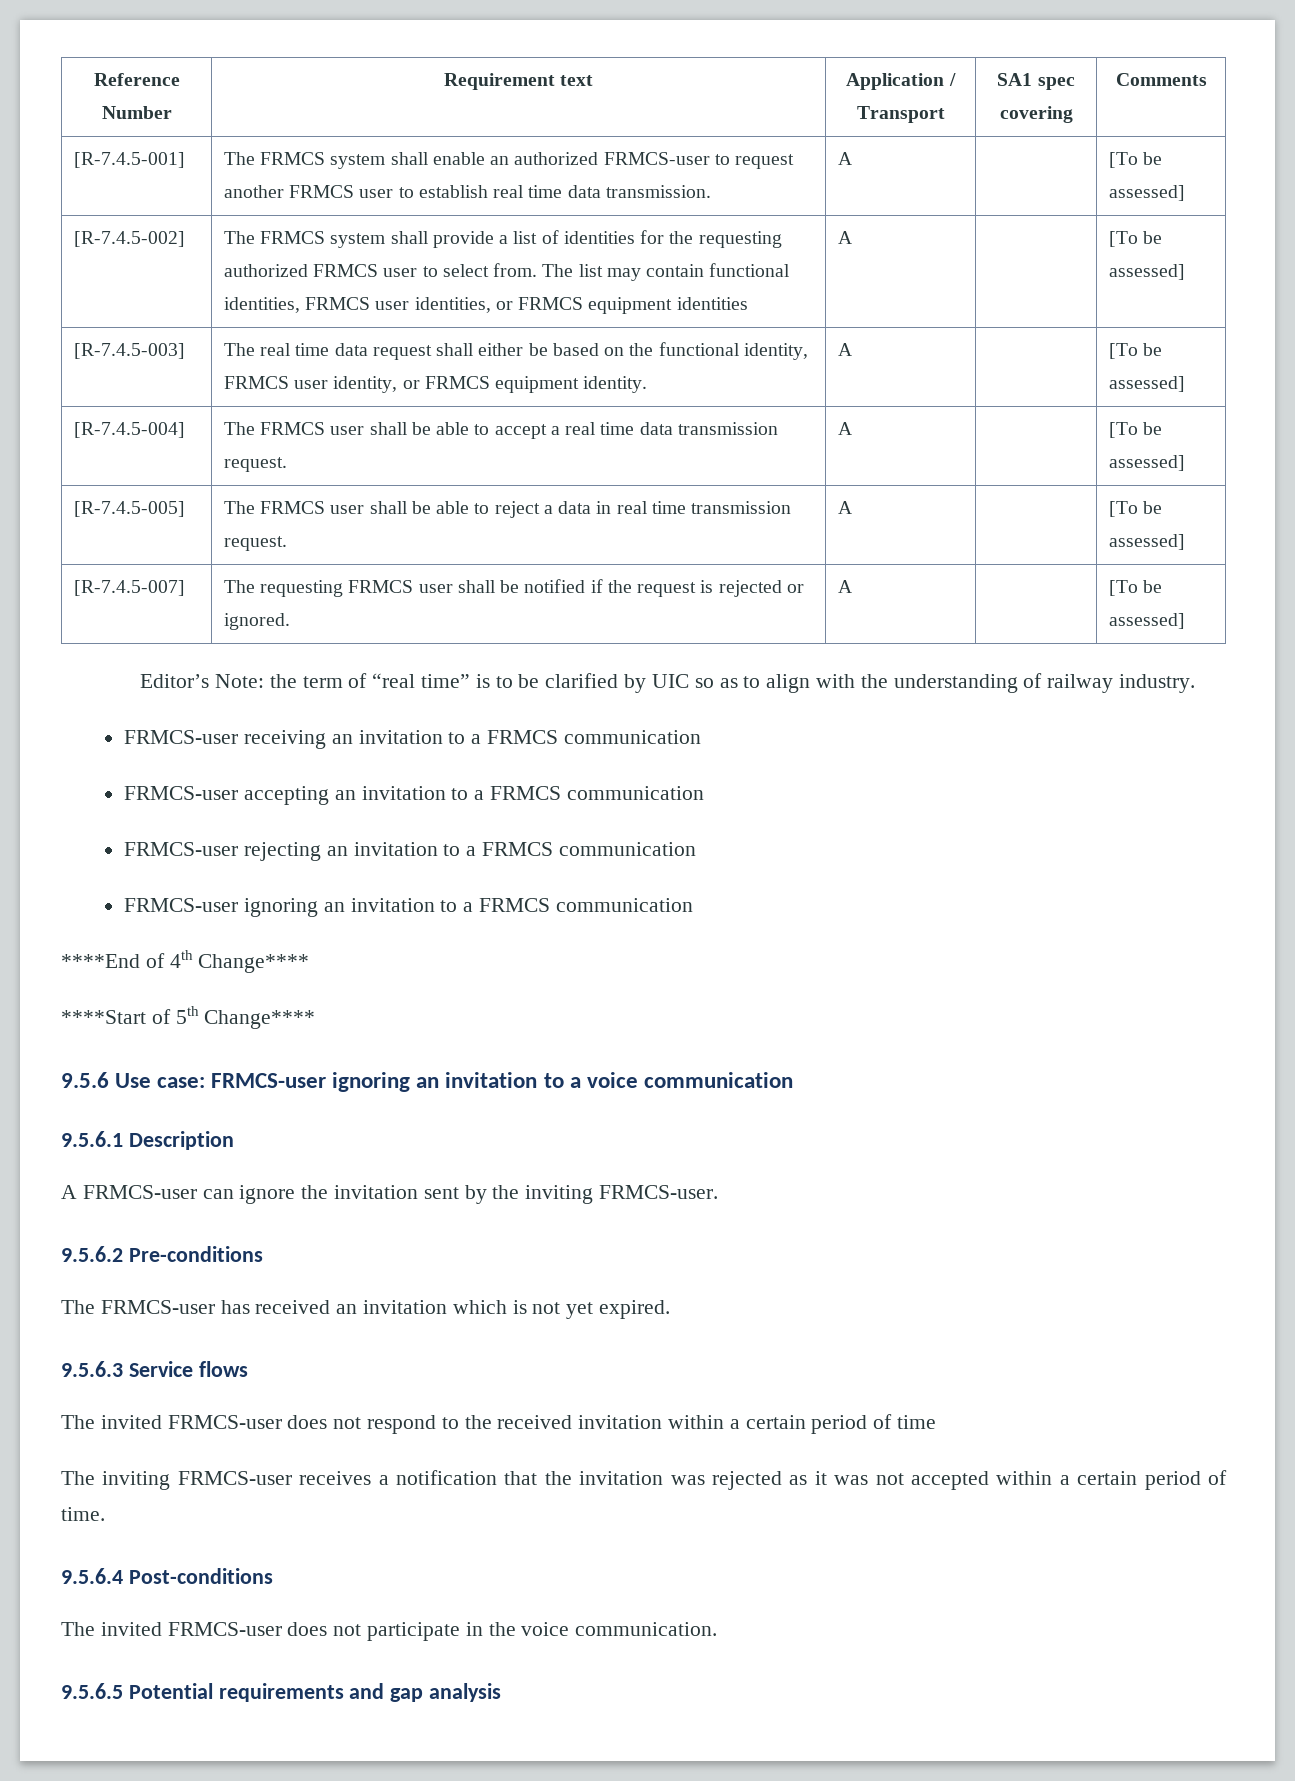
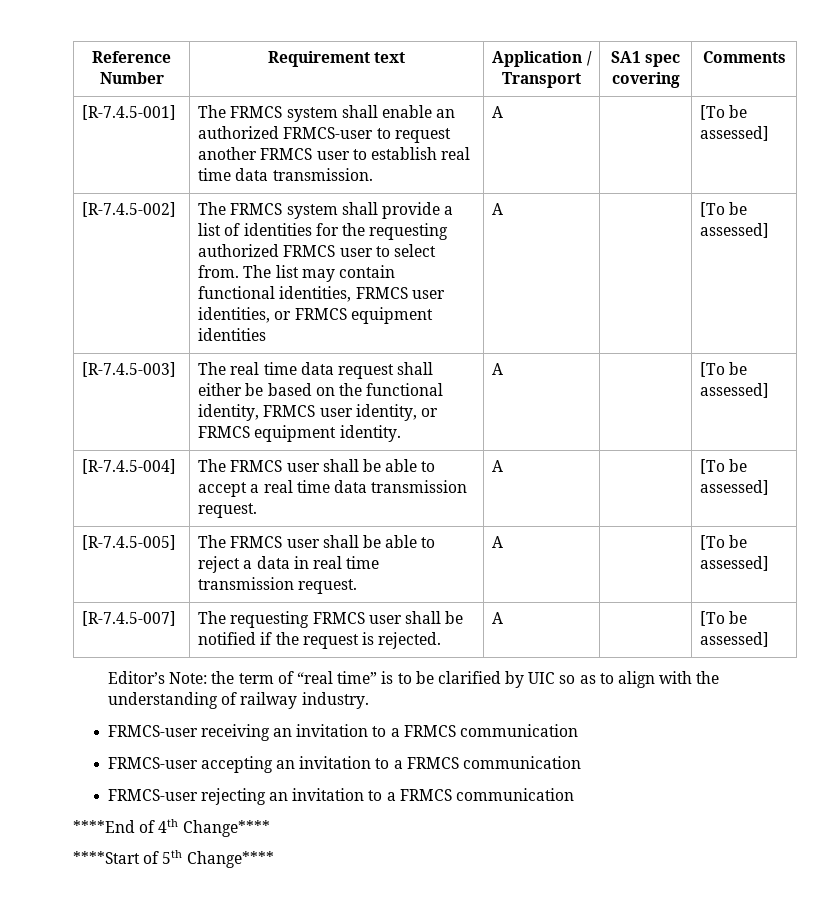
[718,580,804,597] [223,613,290,630] rejected or ignored. -> [378,632,442,649] rejected.
[124,898,693,917] // FRMCS-user ignoring an invitation to a FRMCS communication -> (574, 794) none
[61,1072,793,1092] [61,1131,234,1150] [61,1185,719,1204] [61,1246,263,1262] [61,1300,671,1319] [61,1361,248,1377] [61,1414,937,1434] [61,1470,1227,1490] [61,1507,105,1521] [61,1568,273,1584] [61,1622,718,1641] [61,1683,502,1702] // 9.5.6 Use case: FRMCS-user ignoring an invitation to a voice communication // 9.5.6.1 Description // A FRMCS-user can ignore the invitation sent by the inviting FRMCS-user. // 9.5.6.2 Pre-conditions // The FRMCS-user has received an invitation which is not yet expired. // 9.5.6.3 Service flows // The invited FRMCS-user does not respond to the received invitation within a certain period of time // The inviting FRMCS-user receives a notification that the invitation was rejected as it was not accepted within a certain period of time. // 9.5.6.4 Post-conditions // The invited FRMCS-user does not participate in the voice communication. // 9.5.6.5 Potential requirements and gap analysis -> (274, 859) none

